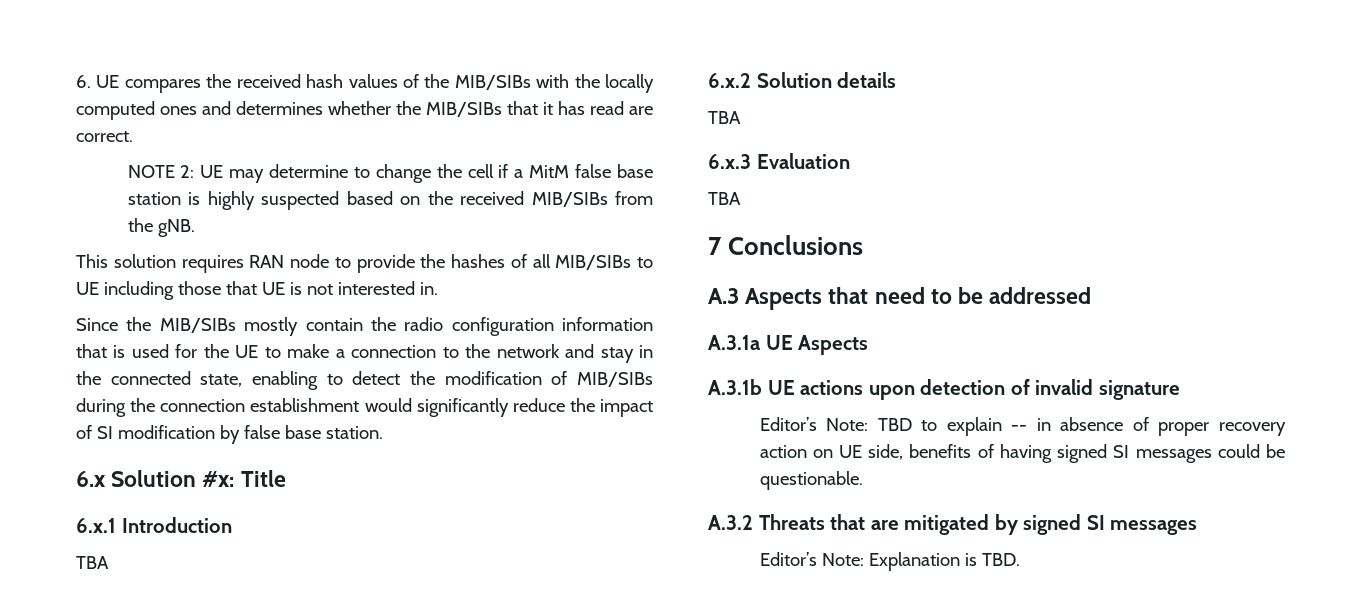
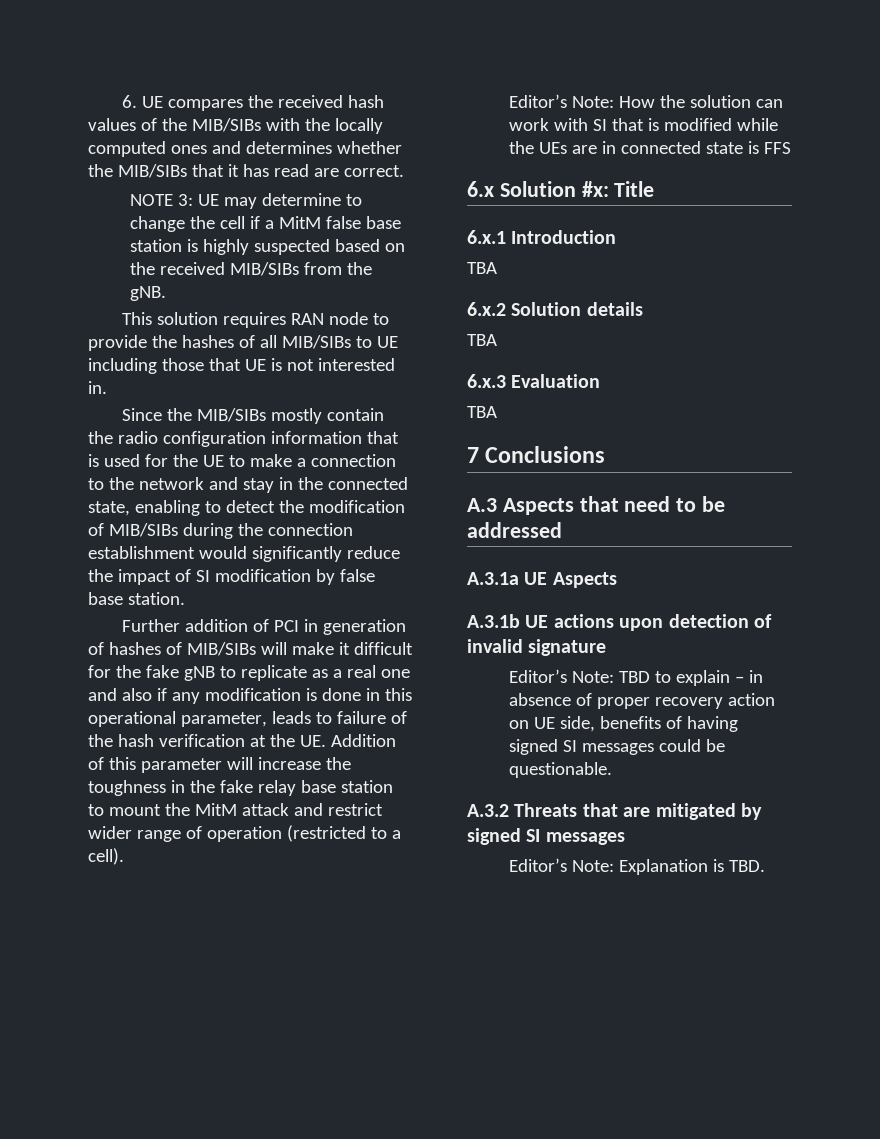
[180,165,195,178] 2: -> [178,194,194,206] 3:
(383, 432) none -> [121,619,406,635] [88,642,413,656] [88,665,410,681] [88,688,412,704] [88,711,407,727] [88,734,396,747] [88,757,351,773] [88,780,393,796] [88,803,383,816] [88,825,401,842] [88,848,124,865] [509,94,784,108] [509,118,779,131] [509,141,792,154] // Further addition of PCI in generation of hashes of MIB/SIBs will make it difficult for the fake gNB to replicate as a real one and also if any modification is done in this operational parameter, leads to failure of the hash verification at the UE. Addition of this parameter will increase the toughness in the fake relay base station to mount the MitM attack and restrict wider range of operation (restricted to a cell). // Editor’s Note: How the solution can work with SI that is modified while the UEs are in connected state is FFS
[1011,425,1028,431] -- -> [735,676,745,683] –

